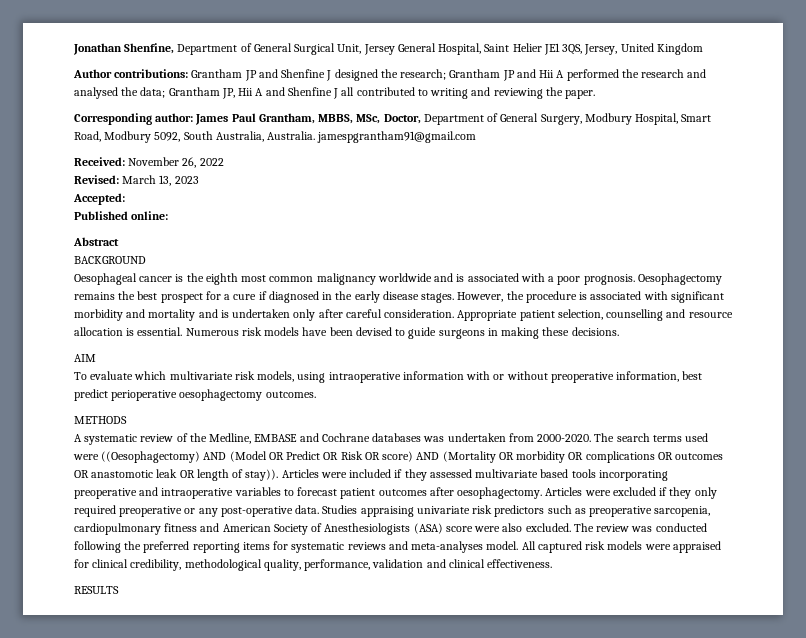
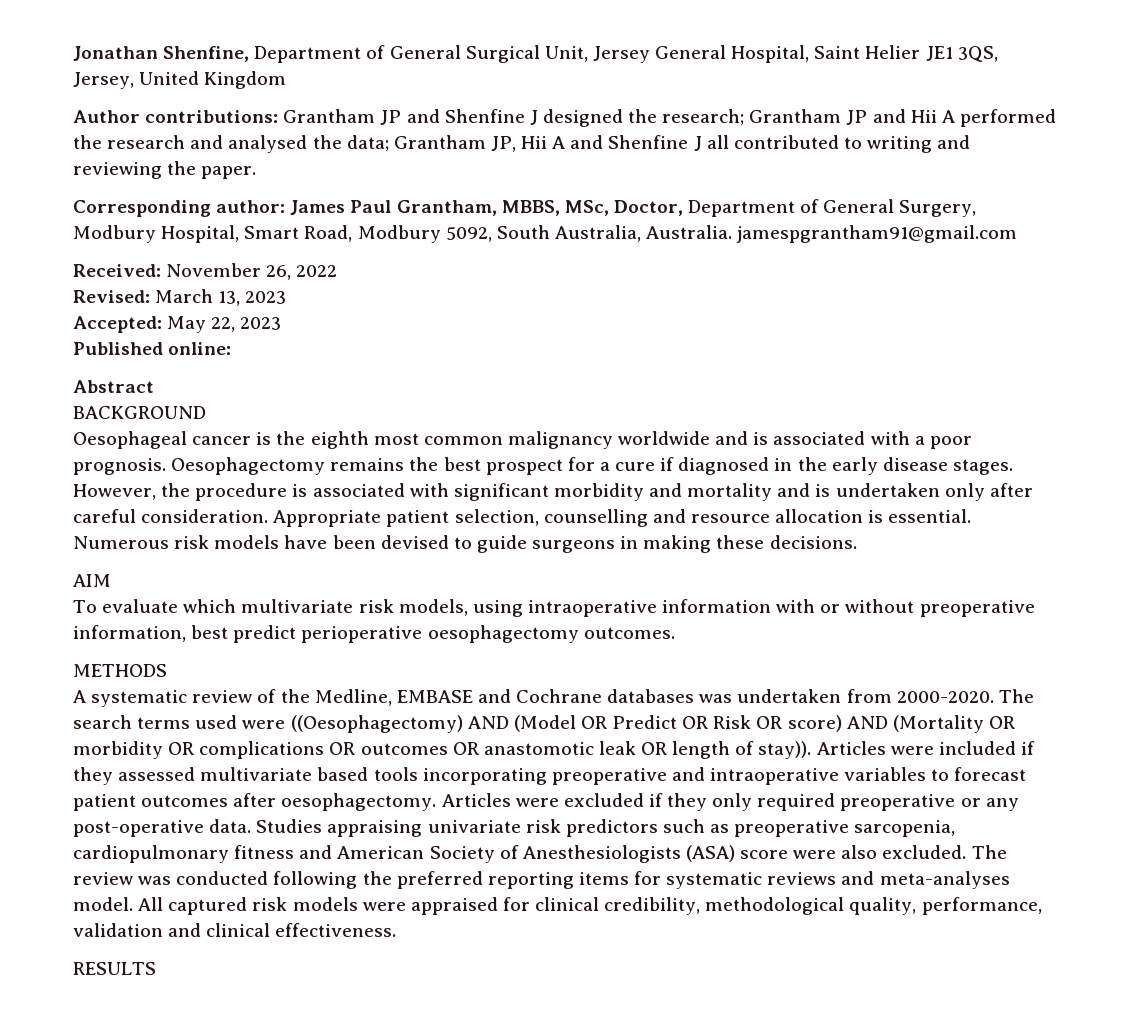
(125, 199) none -> [167,316,282,333] May 22, 2023

